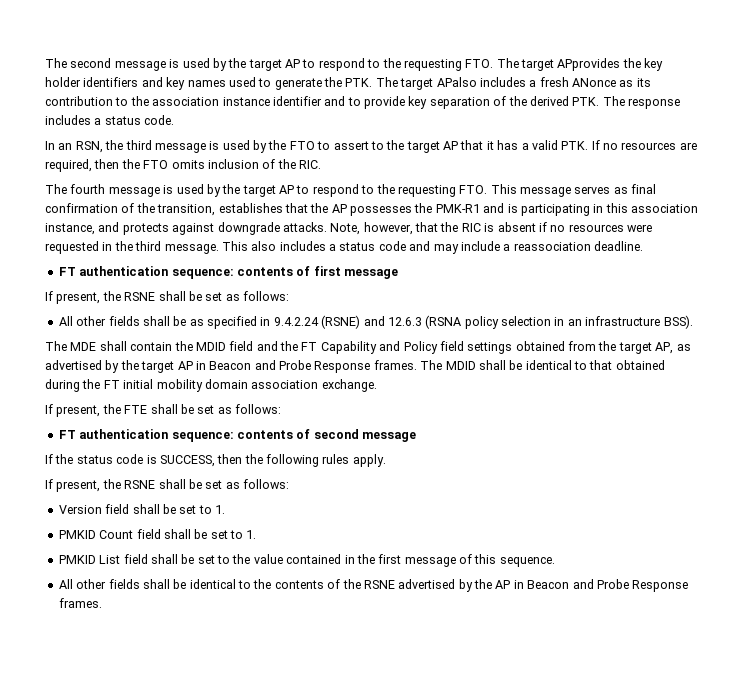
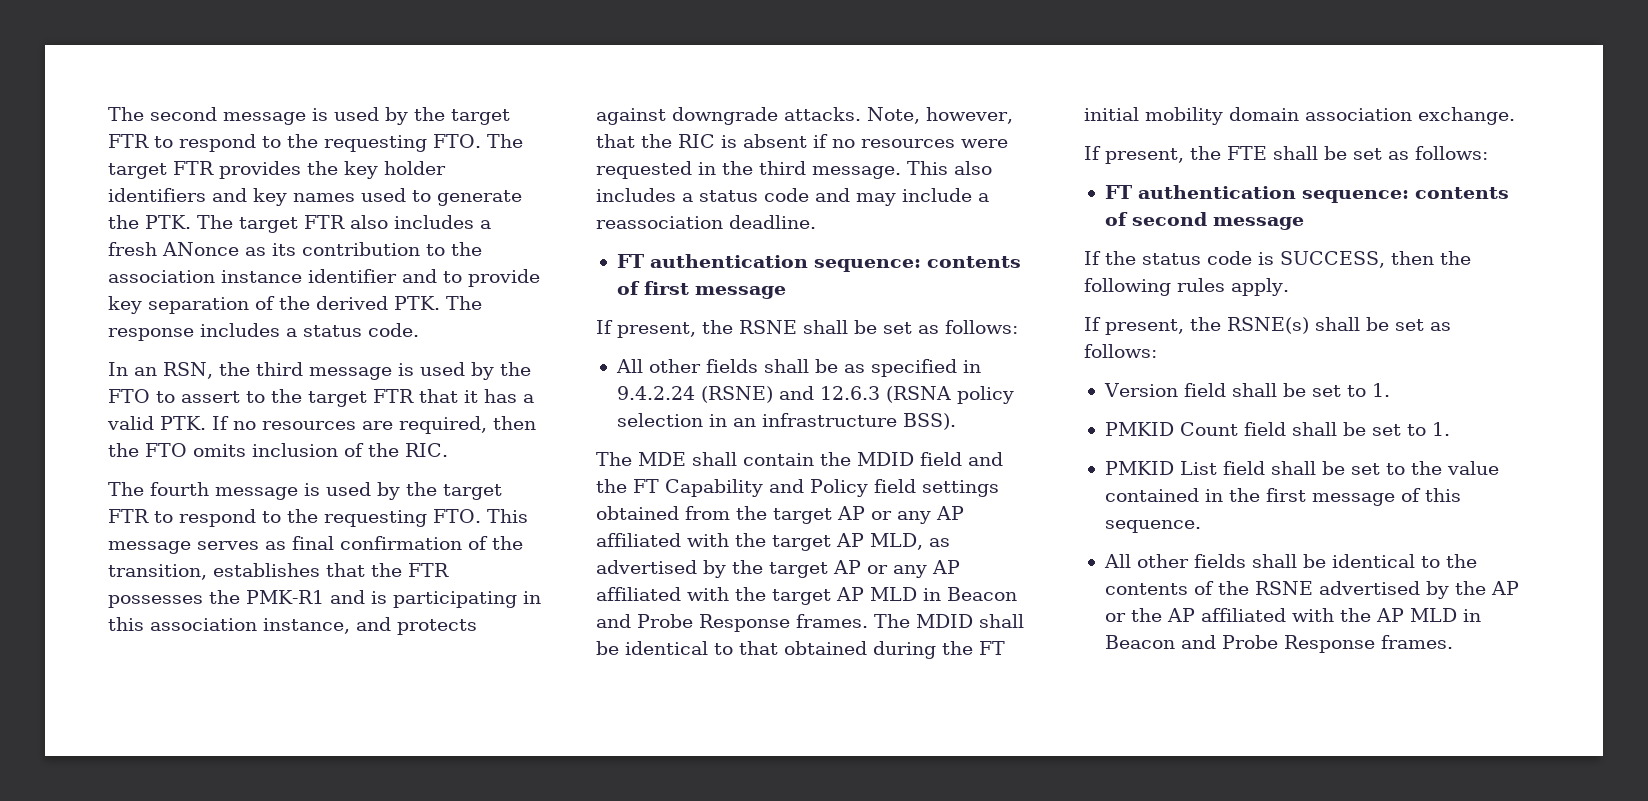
[285,59,300,68] AP -> [108,134,149,148] FTR
[557,58,621,71] APprovides -> [173,161,301,179] FTR provides
[436,77,477,87] APalso -> [304,215,388,229] FTR also
[443,141,458,150] AP -> [373,389,414,403] FTR
[279,185,294,194] AP -> [108,509,149,523] FTR
[331,204,347,213] AP -> [408,563,449,577] FTR
[655,342,674,354] AP, -> [837,506,964,524] [596,533,923,551] AP or any AP affiliated with the target AP MLD,
(193, 365) none -> [867,560,960,578] [596,587,917,605] or any AP affiliated with the target AP MLD
[124,480,156,489] RSNE -> [1227,317,1309,334] RSNE(s)
(511, 584) none -> [1104,608,1457,622] or the AP affiliated with the AP MLD

